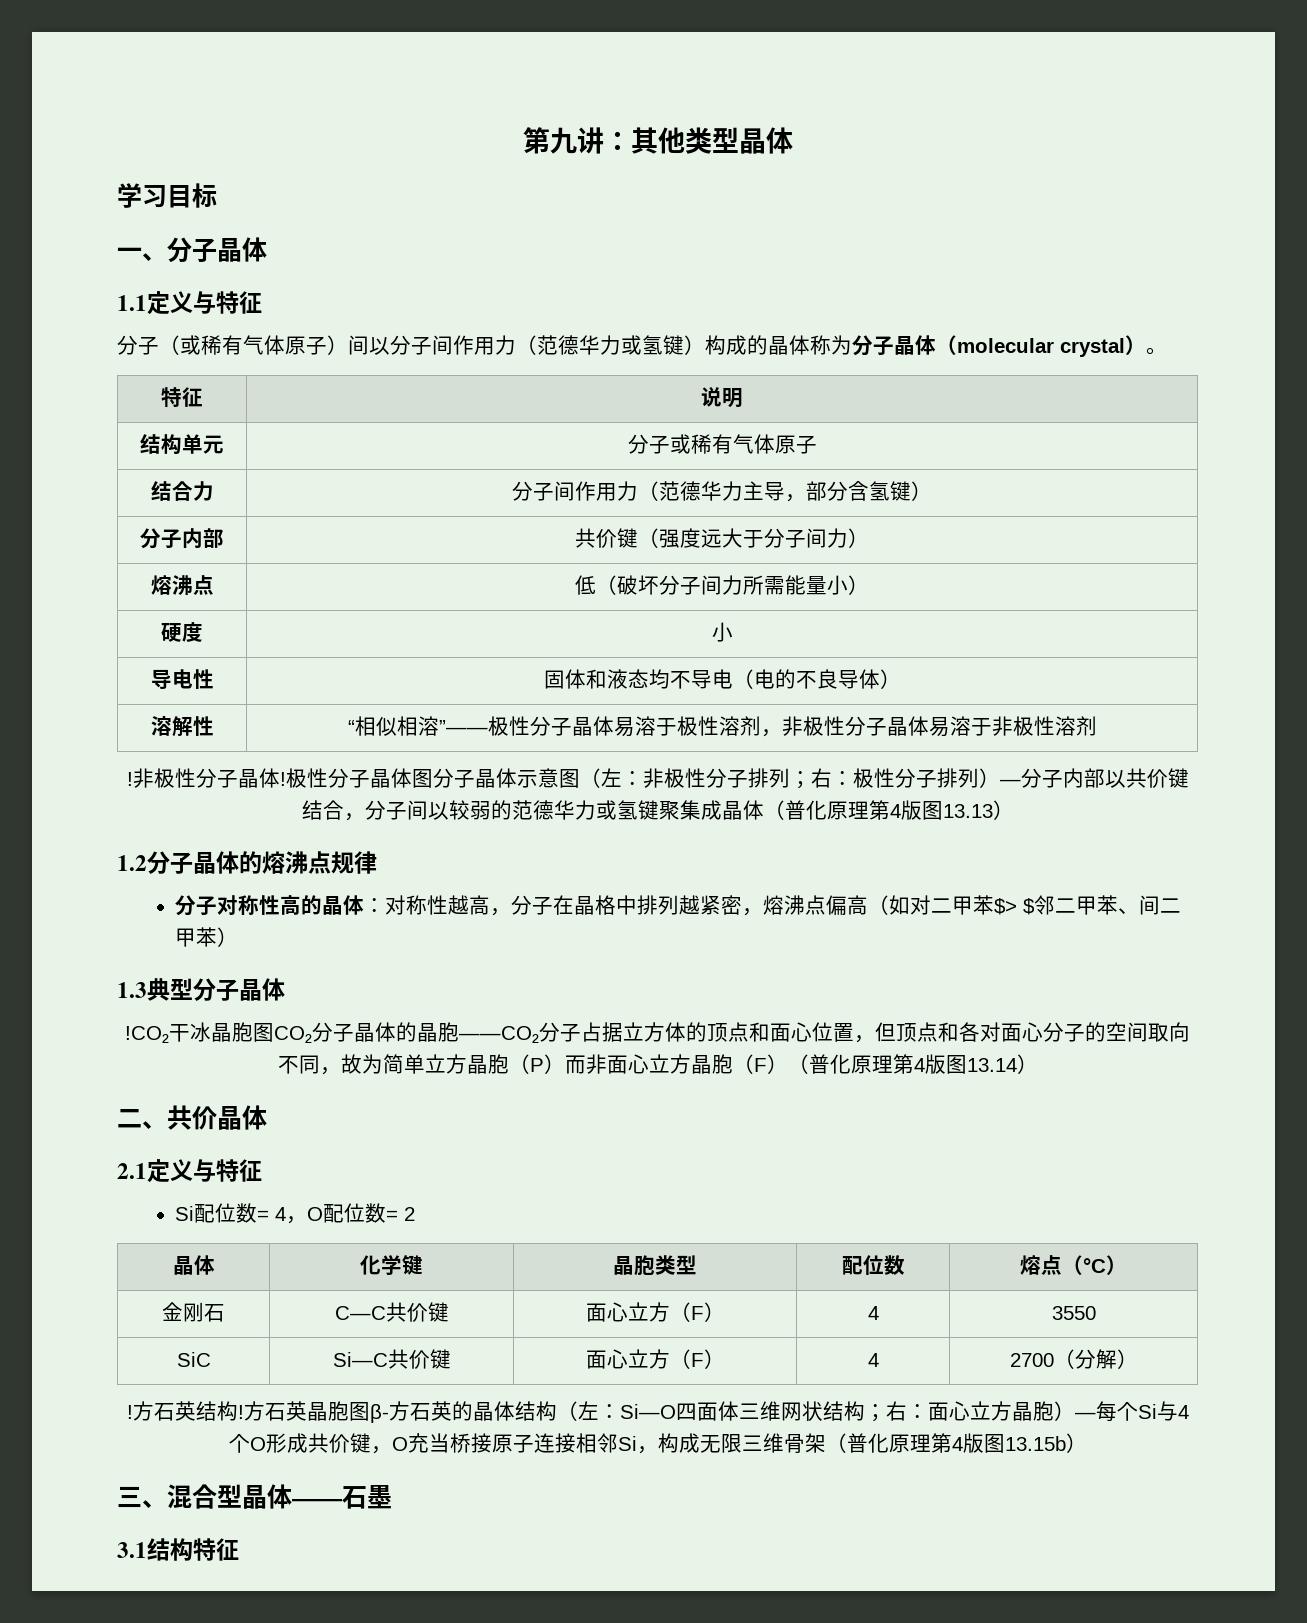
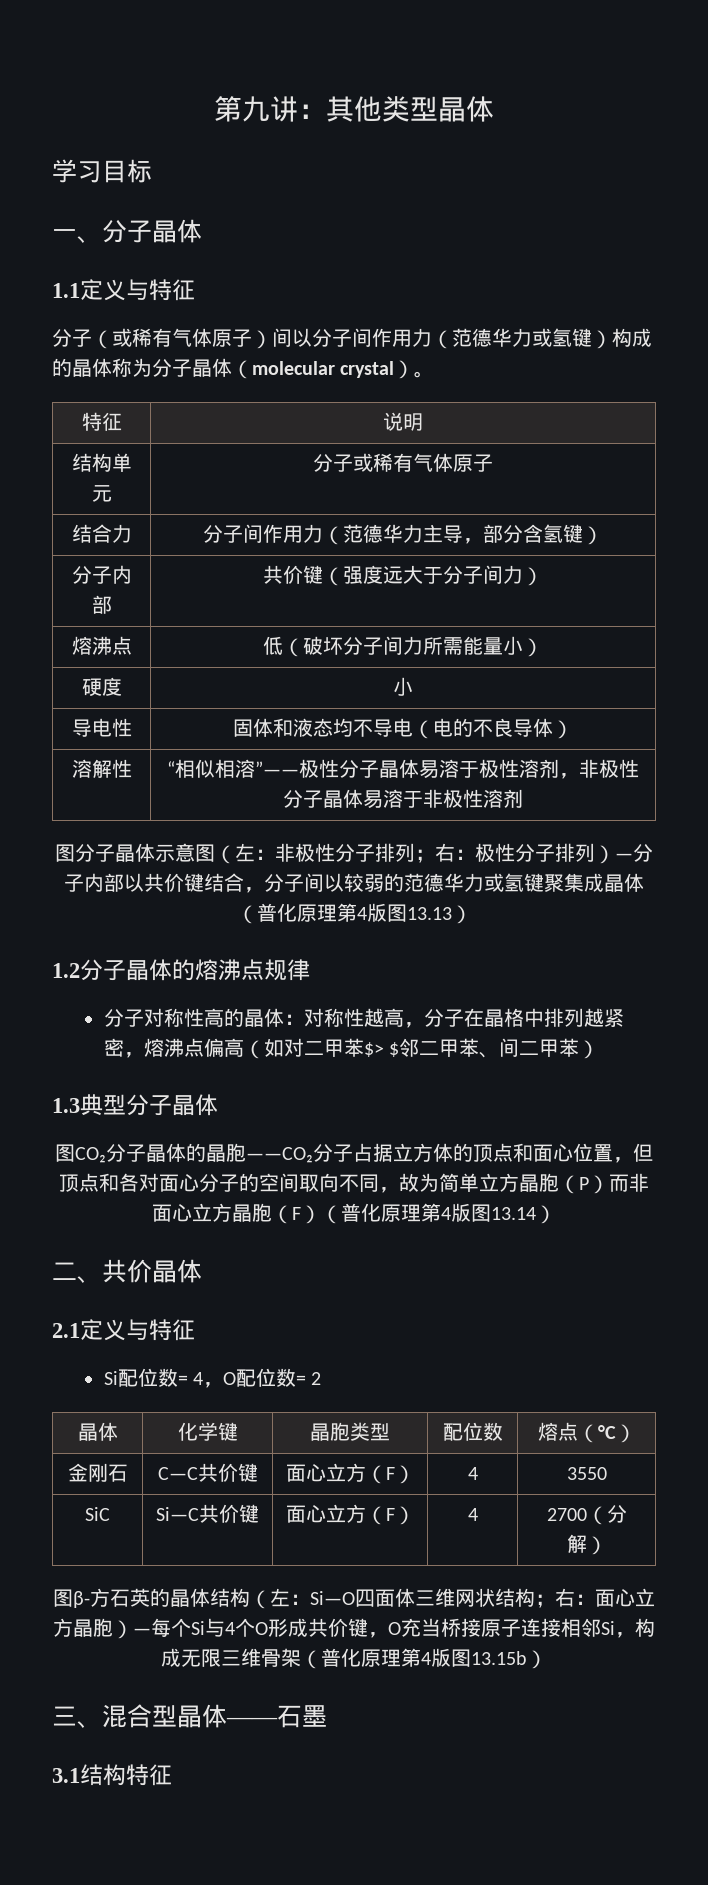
[126,768,412,788] !非极性分子晶体!极性分子晶体 -> (523, 798) none
[125,1022,253,1043] !CO₂干冰晶胞 -> (218, 1105) none
[126,1401,349,1421] !方石英结构!方石英晶胞 -> (607, 1545) none

